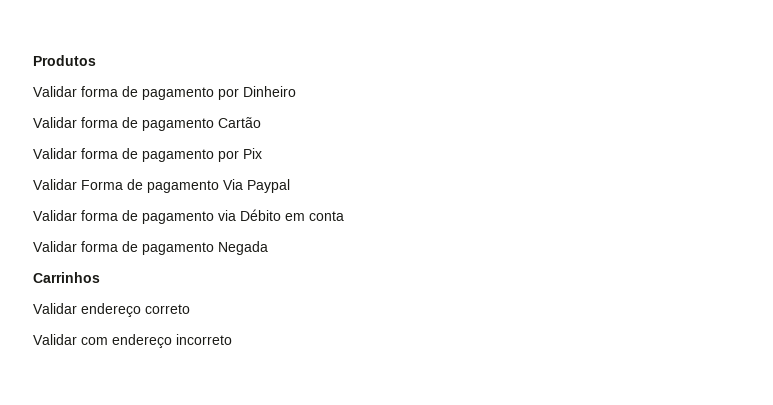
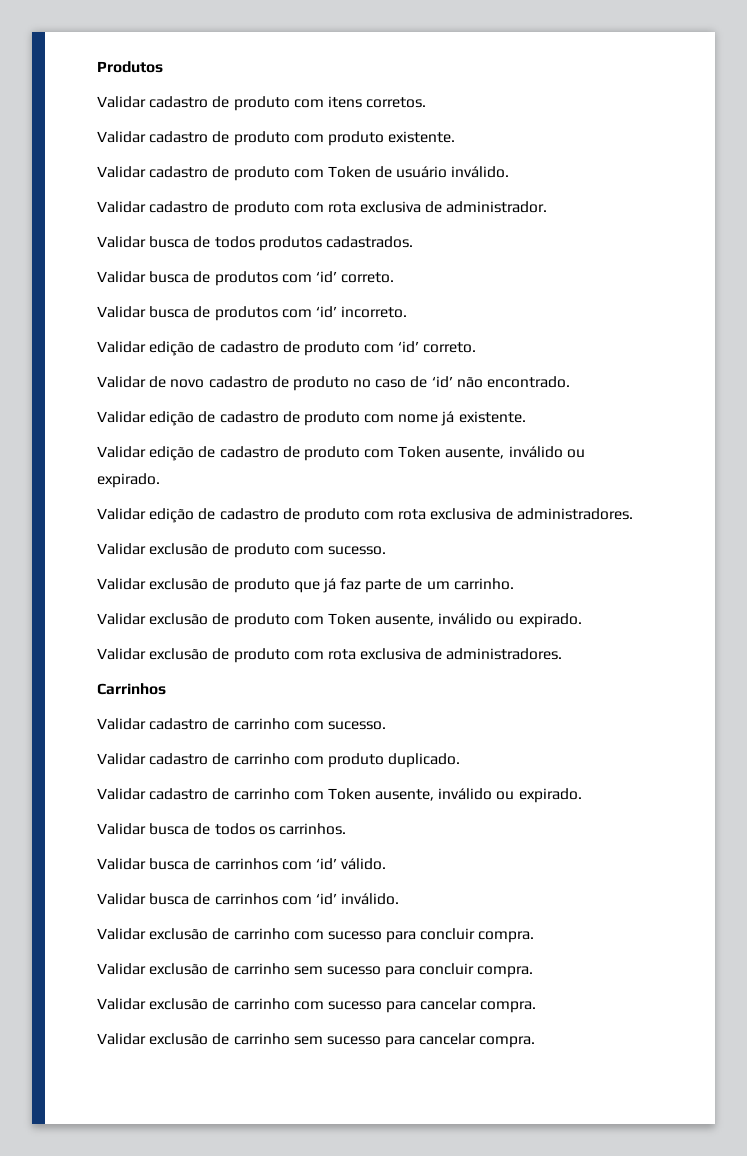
[81,86,296,100] [33,117,261,131] [33,148,262,162] [33,179,290,193] [33,209,344,224] [33,241,268,255] [33,272,100,283] [33,303,190,317] [33,334,232,348] forma de pagamento por Dinheiro // Validar forma de pagamento Cartão // Validar forma de pagamento por Pix // Validar Forma de pagamento Via Paypal // Validar forma de pagamento via Débito em conta // Validar forma de pagamento Negada // Carrinhos // Validar endereço correto // Validar com endereço incorreto -> [149,96,427,111] [97,131,456,146] [97,166,510,181] [97,201,548,216] [97,236,413,251] [97,271,395,286] [97,306,408,321] [97,341,477,356] [97,376,571,391] [97,411,526,426] [97,446,585,461] [97,473,160,488] [97,508,633,523] [97,543,386,558] [97,578,514,593] [97,613,582,628] [97,648,563,663] [97,683,166,695] [97,718,386,730] [97,753,461,768] [97,788,582,803] [97,823,346,835] [97,858,387,870] [97,893,400,905] [97,928,535,943] [97,963,534,978] [97,998,537,1013] [97,1033,536,1048] cadastro de produto com itens corretos. // Validar cadastro de produto com produto existente. // Validar cadastro de produto com Token de usuário inválido. // Validar cadastro de produto com rota exclusiva de administrador. // Validar busca de todos produtos cadastrados. // Validar busca de produtos com ‘id’ correto. // Validar busca de produtos com ‘id’ incorreto. // Validar edição de cadastro de produto com ‘id’ correto. // Validar de novo cadastro de produto no caso de ‘id’ não encontrado. // Validar edição de cadastro de produto com nome já existente. // Validar edição de cadastro de produto com Token ausente, inválido ou expirado. // Validar edição de cadastro de produto com rota exclusiva de administradores. // Validar exclusão de produto com sucesso. // Validar exclusão de produto que já faz parte de um carrinho. // Validar exclusão de produto com Token ausente, inválido ou expirado. // Validar exclusão de produto com rota exclusiva de administradores. // Carrinhos // Validar cadastro de carrinho com sucesso. // Validar cadastro de carrinho com produto duplicado. // Validar cadastro de carrinho com Token ausente, inválido ou expirado. // Validar busca de todos os carrinhos. // Validar busca de carrinhos com ‘id’ válido. // Validar busca de carrinhos com ‘id’ inválido. // Validar exclusão de carrinho com sucesso para concluir compra. // Validar exclusão de carrinho sem sucesso para concluir compra. // Validar exclusão de carrinho com sucesso para cancelar compra. // Validar exclusão de carrinho sem sucesso para cancelar compra.

